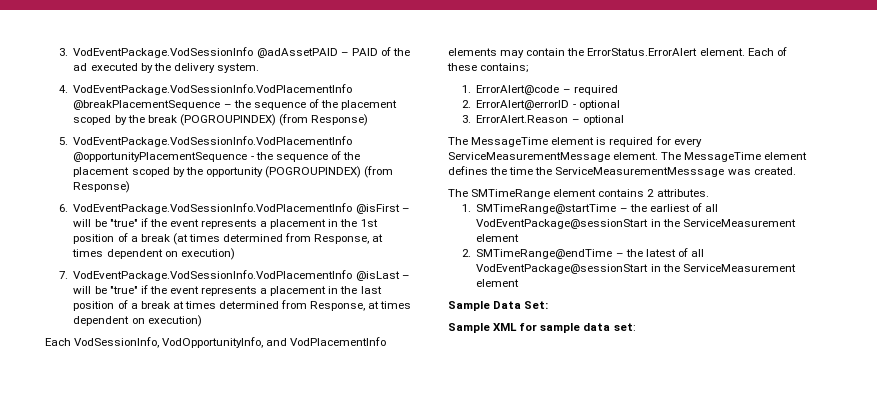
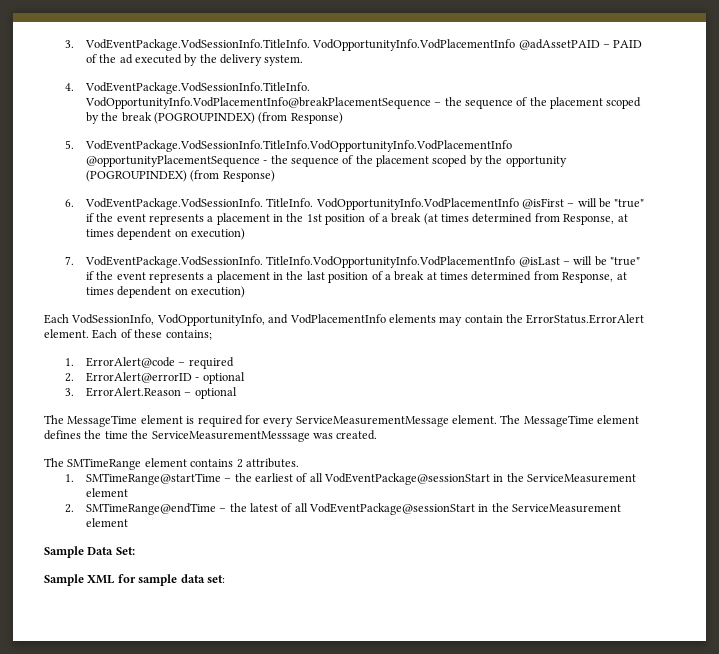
[58,47,254,58] 3. VodEventPackage.VodSessionInfo -> [64,39,516,51] 3. VodEventPackage.VodSessionInfo.TitleInfo. VodOpportunityInfo.VodPlacementInfo
[73,84,353,95] [73,100,221,110] VodEventPackage.VodSessionInfo.VodPlacementInfo @breakPlacementSequence -> [84,82,310,94] [84,97,431,109] VodEventPackage.VodSessionInfo.TitleInfo. VodOpportunityInfo.VodPlacementInfo@breakPlacementSequence
[73,136,353,147] VodEventPackage.VodSessionInfo.VodPlacementInfo -> [84,140,512,152] VodEventPackage.VodSessionInfo.TitleInfo.VodOpportunityInfo.VodPlacementInfo
[73,203,353,214] VodEventPackage.VodSessionInfo.VodPlacementInfo -> [84,198,519,210] VodEventPackage.VodSessionInfo. TitleInfo. VodOpportunityInfo.VodPlacementInfo
[73,270,353,281] VodEventPackage.VodSessionInfo.VodPlacementInfo -> [84,256,516,268] VodEventPackage.VodSessionInfo. TitleInfo.VodOpportunityInfo.VodPlacementInfo

